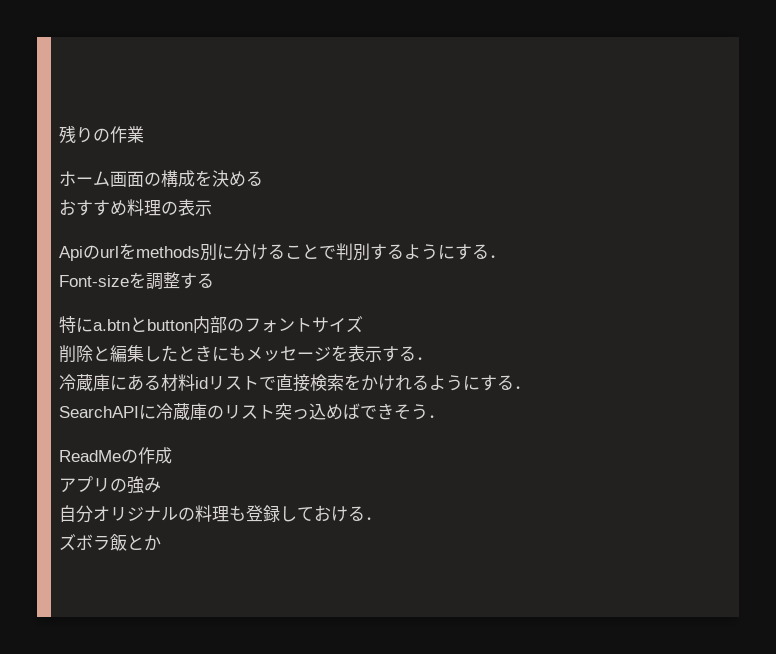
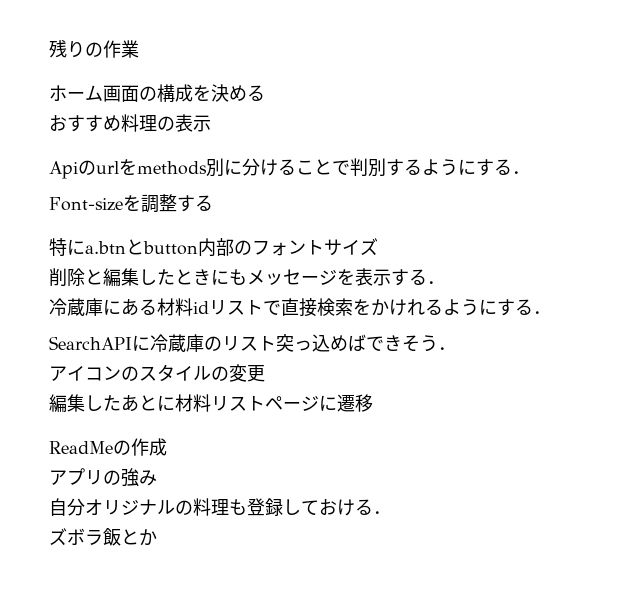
(445, 416) none -> [49,364,265,382] [49,394,373,413] // アイコンのスタイルの変更 // 編集したあとに材料リストページに遷移

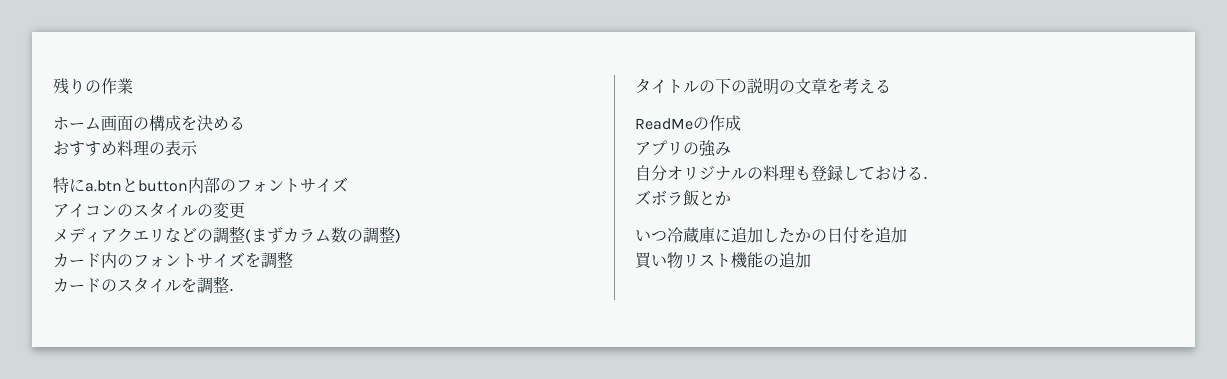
[49,158,530,179] [49,194,213,213] // Apiのurlをmethods別に分けることで判別するようにする． // Font-sizeを調整する -> (198, 148) none
[49,268,445,287] [49,298,551,317] [49,334,456,352] // 削除と編集したときにもメッセージを表示する． // 冷蔵庫にある材料idリストで直接検索をかけれるようにする． // SearchAPIに冷蔵庫のリスト突っ込めばできそう． -> (348, 184) none
[49,394,373,413] 編集したあとに材料リストページに遷移 -> [53,226,401,243] [53,251,293,268] [53,276,245,293] [635,78,891,95] メディアクエリなどの調整(まずカラム数の調整) // カード内のフォントサイズを調整 // カードのスタイルを調整． // タイトルの下の説明の文章を考える
(157, 537) none -> [635,226,907,244] [635,252,811,269] // いつ冷蔵庫に追加したかの日付を追加 // 買い物リスト機能の追加

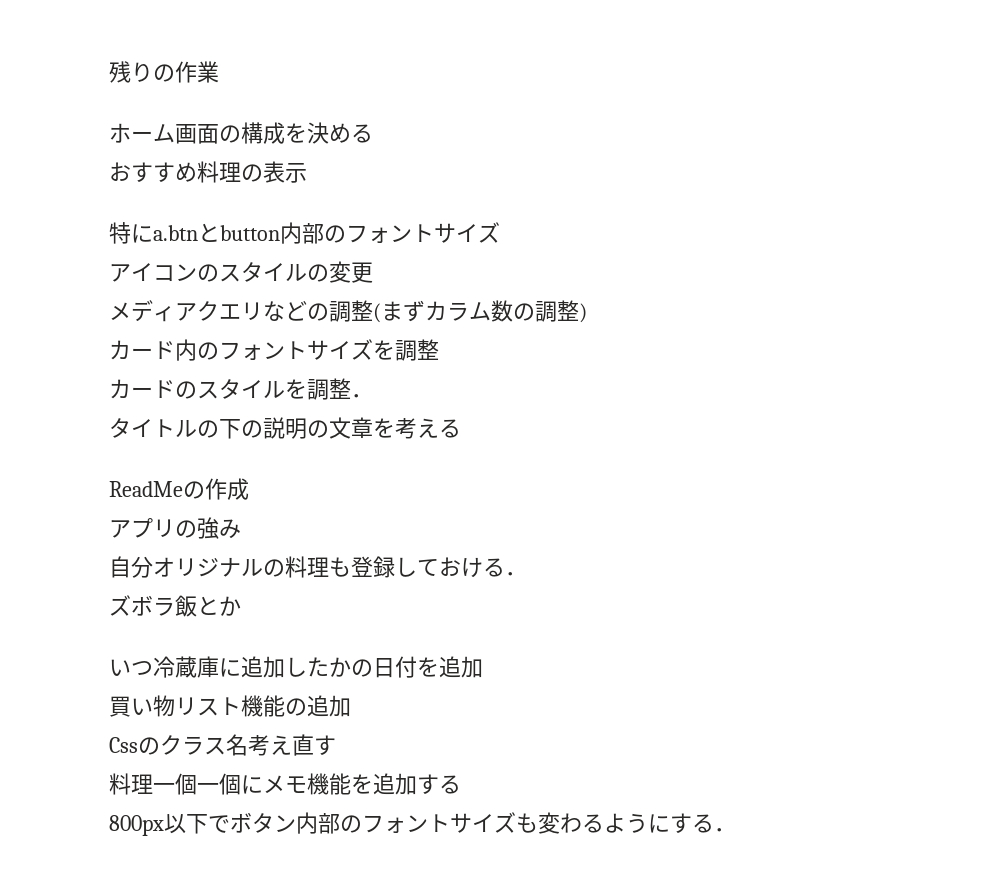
(811, 260) none -> [109,734,336,756] [109,773,461,795] [109,812,736,836] // Cssのクラス名考え直す // 料理一個一個にメモ機能を追加する // 800px以下でボタン内部のフォントサイズも変わるようにする．

